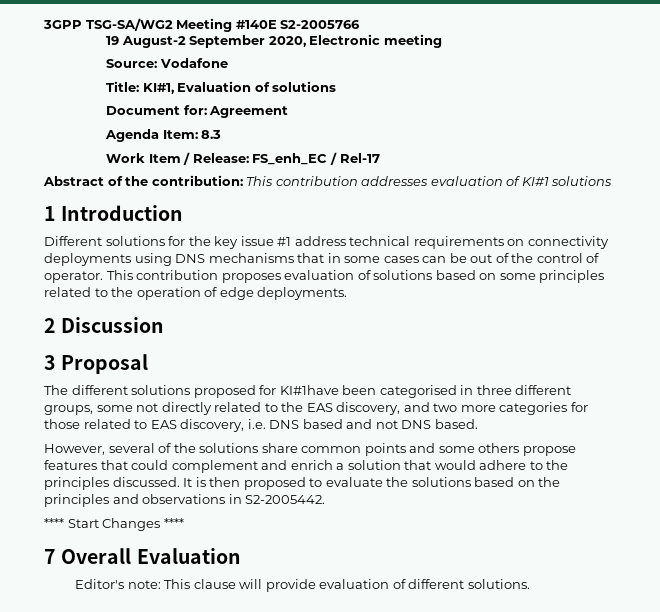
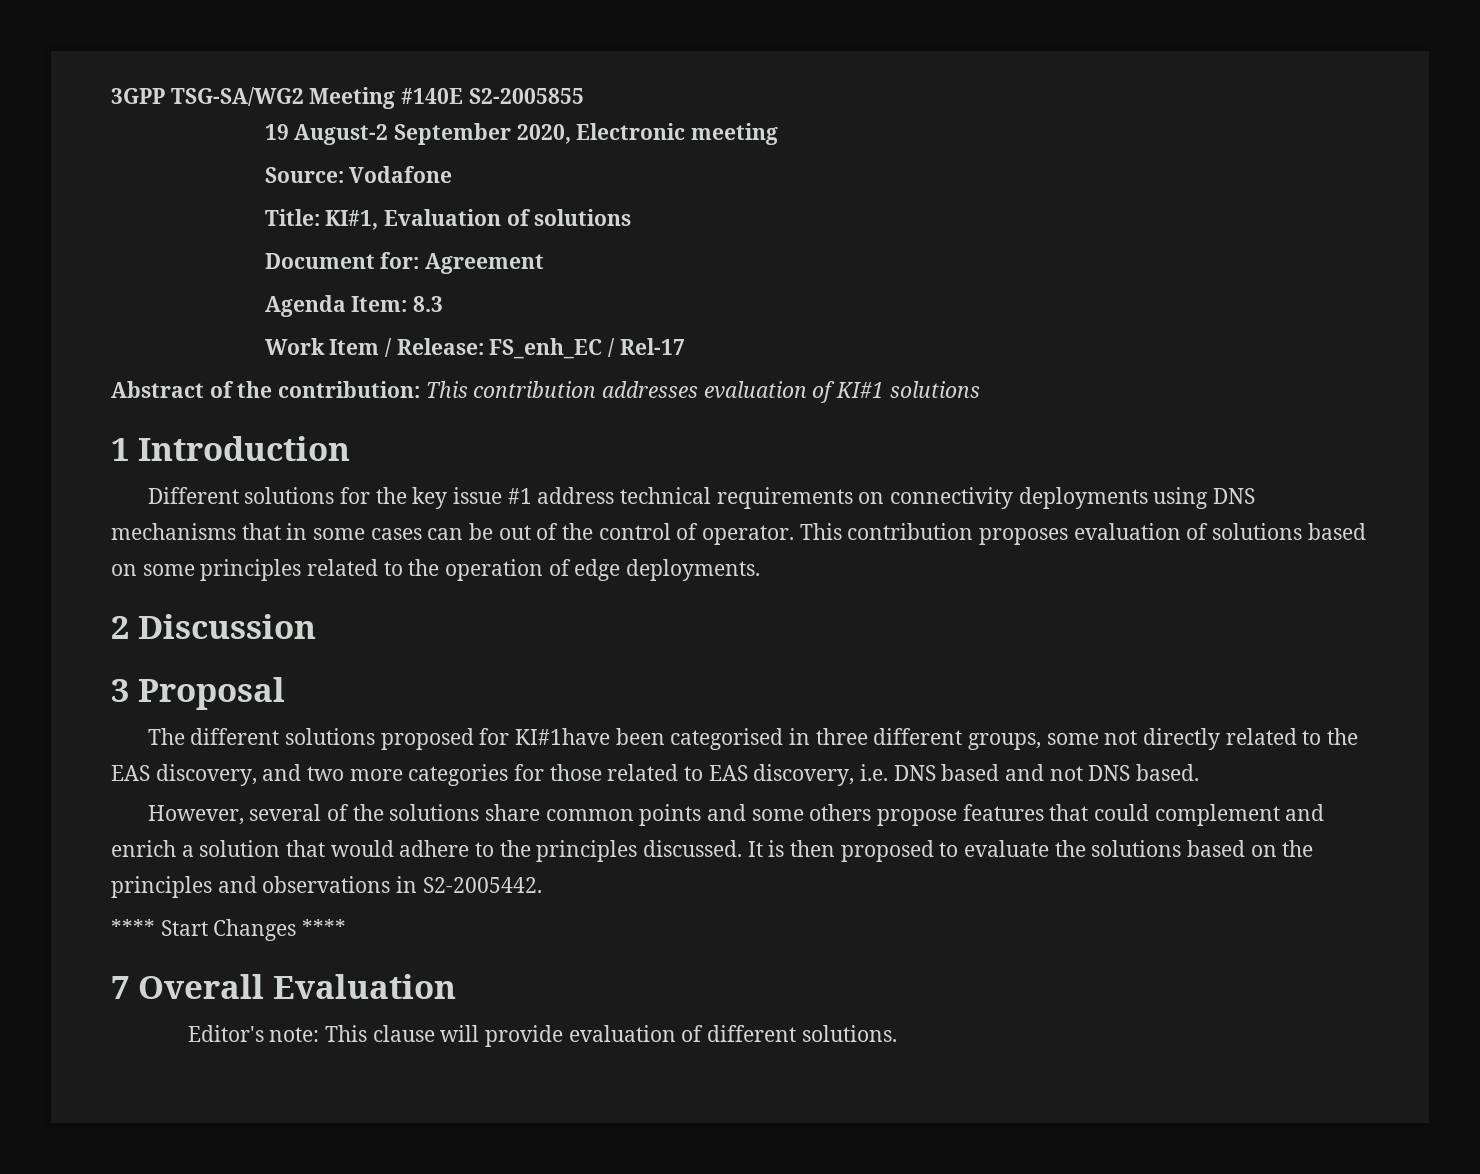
[280,20,361,29] S2-2005766 -> [468,88,584,104] S2-2005855

